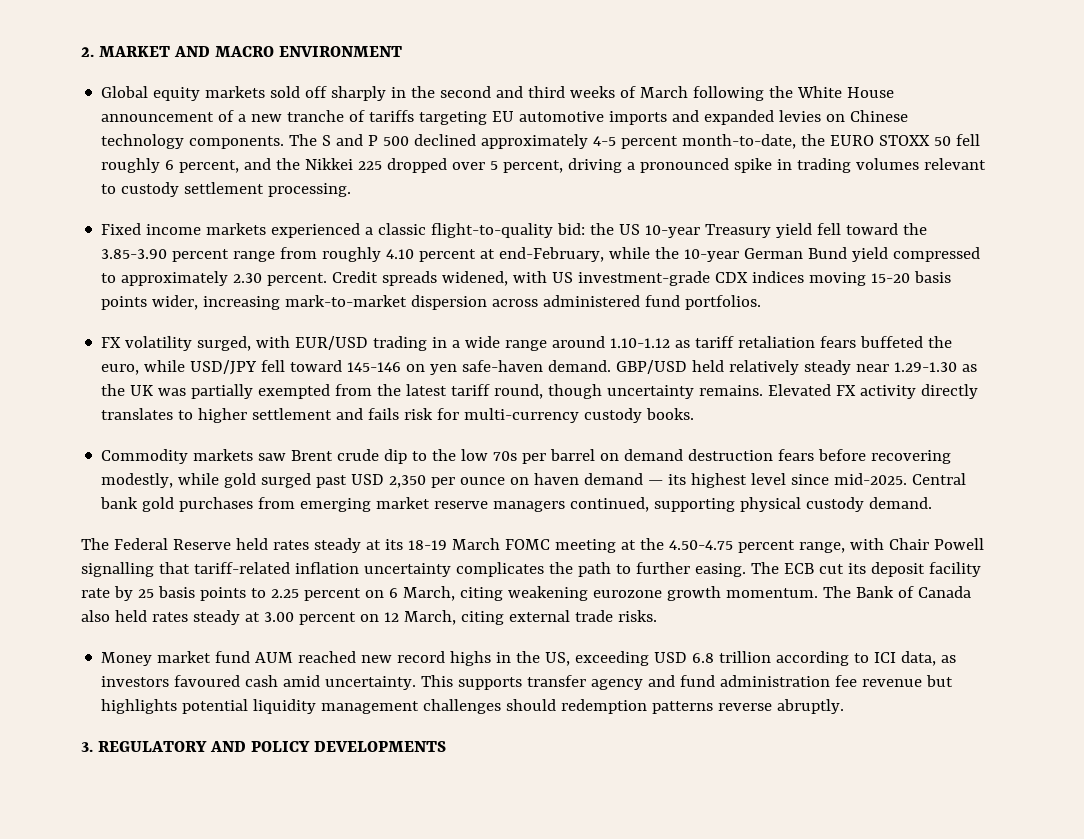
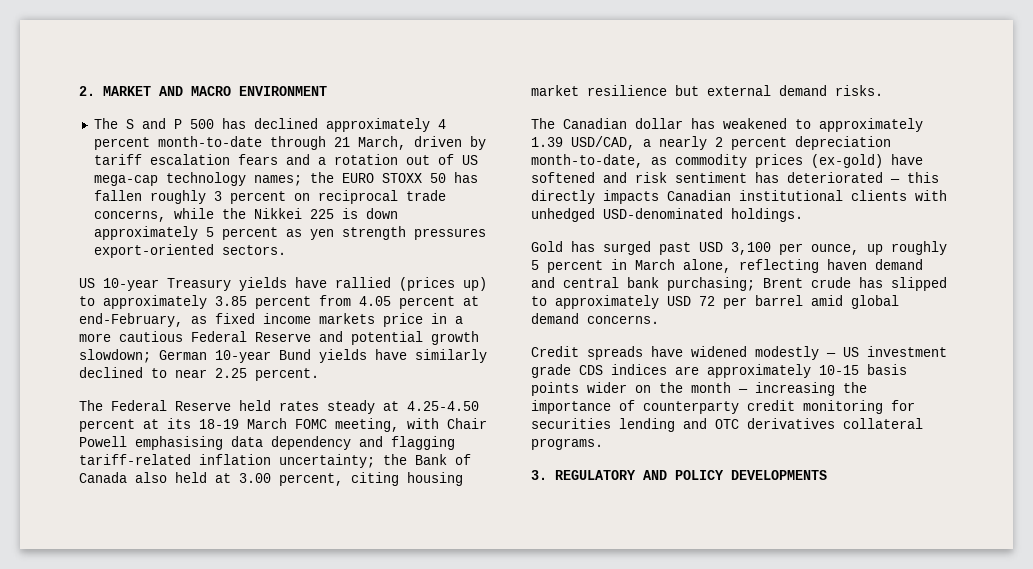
[101,86,895,101] [101,110,909,125] [101,134,285,149] Global equity markets sold off sharply in the second and third weeks of March following the White House announcement of a new tranche of tariffs targeting EU automotive imports and expanded levies on Chinese technology components. -> (327, 91) none
(410, 141) none -> [221,118,246,129] has
[593,134,981,149] [101,158,987,173] [101,182,352,197] [101,223,928,238] [101,247,981,262] [101,271,952,286] [101,295,762,310] [101,336,953,351] [101,360,978,375] [101,384,979,399] [101,408,695,423] [101,449,952,464] [101,473,967,488] [100,497,933,512] 4-5 percent month-to-date, the EURO STOXX 50 fell roughly 6 percent, and the Nikkei 225 dropped over 5 percent, driving a pronounced spike in trading volumes relevant to custody settlement processing. // Fixed income markets experienced a classic flight-to-quality bid: the US 10-year Treasury yield fell toward the 3.85-3.90 percent range from roughly 4.10 percent at end-February, while the 10-year German Bund yield compressed to approximately 2.30 percent. Credit spreads widened, with US investment-grade CDX indices moving 15-20 basis points wider, increasing mark-to-market dispersion across administered fund portfolios. // FX volatility surged, with EUR/USD trading in a wide range around 1.10-1.12 as tariff retaliation fears buffeted the euro, while USD/JPY fell toward 145-146 on yen safe-haven demand. GBP/USD held relatively steady near 1.29-1.30 as the UK was partially exempted from the latest tariff round, though uncertainty remains. Elevated FX activity directly translates to higher settlement and fails risk for multi-currency custody books. // Commodity markets saw Brent crude dip to the low 70s per barrel on demand destruction fears before recovering modestly, while gold surged past USD 2,350 per ounce on haven demand — its highest level since mid-2025. Central bank gold purchases from emerging market reserve managers continued, supporting physical custody demand. -> [437,119,446,129] [93,136,486,150] [93,154,478,165] [93,172,478,186] [93,190,446,204] [93,208,398,222] [93,226,486,240] [93,244,286,258] [79,277,487,291] [79,295,479,309] [79,313,463,327] [79,331,479,345] [79,349,487,363] [79,367,319,381] 4 percent month-to-date through 21 March, driven by tariff escalation fears and a rotation out of US mega-cap technology names; the EURO STOXX 50 has fallen roughly 3 percent on reciprocal trade concerns, while the Nikkei 225 is down approximately 5 percent as yen strength pressures export-oriented sectors. // US 10-year Treasury yields have rallied (prices up) to approximately 3.85 percent from 4.05 percent at end-February, as fixed income markets price in a more cautious Federal Reserve and potential growth slowdown; German 10-year Bund yields have similarly declined to near 2.25 percent.
(381, 545) none -> [407,401,479,411] [79,419,159,432] 4.25-4.50 percent at
[554,538,984,553] [81,562,981,577] [81,586,851,601] meeting at the 4.50-4.75 percent range, with Chair Powell signalling that tariff-related inflation uncertainty complicates the path to further easing. The ECB cut its deposit facility rate by 25 basis points to 2.25 percent on 6 March, citing weakening eurozone growth momentum. The -> [335,418,487,432] [79,436,455,450] [79,454,407,468] meeting, with Chair Powell emphasising data dependency and flagging tariff-related inflation uncertainty; the
[151,610,657,625] [101,651,957,666] [101,675,954,690] [101,699,845,714] rates steady at 3.00 percent on 12 March, citing external trade risks. // Money market fund AUM reached new record highs in the US, exceeding USD 6.8 trillion according to ICI data, as investors favoured cash amid uncertainty. This supports transfer agency and fund administration fee revenue but highlights potential liquidity management challenges should redemption patterns reverse abruptly. -> [215,472,463,486] [531,85,883,96] [531,118,923,132] [531,136,891,150] [531,154,923,168] [531,172,939,183] [531,190,947,204] [531,208,803,222] [531,241,947,255] [531,259,923,273] [531,277,947,291] [531,295,899,309] [531,313,659,324] [531,346,947,360] [531,364,907,378] [531,382,867,396] [531,400,915,414] [531,418,923,432] [531,438,603,450] at 3.00 percent, citing housing market resilience but external demand risks. // The Canadian dollar has weakened to approximately 1.39 USD/CAD, a nearly 2 percent depreciation month-to-date, as commodity prices (ex-gold) have softened and risk sentiment has deteriorated — this directly impacts Canadian institutional clients with unhedged USD-denominated holdings. // Gold has surged past USD 3,100 per ounce, up roughly 5 percent in March alone, reflecting haven demand and central bank purchasing; Brent crude has slipped to approximately USD 72 per barrel amid global demand concerns. // Credit spreads have widened modestly — US investment grade CDS indices are approximately 10-15 basis points wider on the month — increasing the importance of counterparty credit monitoring for securities lending and OTC derivatives collateral programs.

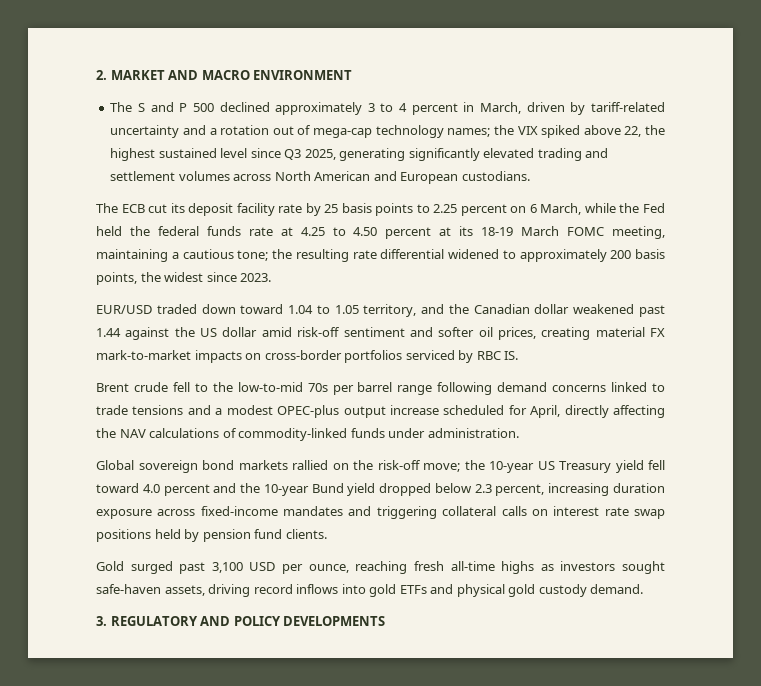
[221,118,246,129] has -> (214, 107) none
[437,119,446,129] [93,136,486,150] [93,154,278,165] 4 percent month-to-date through 21 March, driven by tariff escalation fears -> [367,102,665,115] [110,125,180,138] 3 to 4 percent in March, driven by tariff-related uncertainty
[461,155,478,165] US -> (312, 130) none
[341,172,478,183] [93,190,446,204] [93,208,398,222] [93,226,486,240] [93,244,286,258] [79,277,487,291] [79,295,479,309] [79,313,463,327] [79,331,479,345] [79,349,487,363] [79,367,319,381] [79,400,479,414] EURO STOXX 50 has fallen roughly 3 percent on reciprocal trade concerns, while the Nikkei 225 is down approximately 5 percent as yen strength pressures export-oriented sectors. // US 10-year Treasury yields have rallied (prices up) to approximately 3.85 percent from 4.05 percent at end-February, as fixed income markets price in a more cautious Federal Reserve and potential growth slowdown; German 10-year Bund yields have similarly declined to near 2.25 percent. // The Federal Reserve held rates steady at 4.25-4.50 -> [517,125,666,138] [110,148,609,161] [110,171,530,184] [96,203,665,216] [96,226,378,236] VIX spiked above 22, the highest sustained level since Q3 2025, generating significantly elevated trading and settlement volumes across North American and European custodians. // The ECB cut its deposit facility rate by 25 basis points to 2.25 percent on 6 March, while the Fed held the federal funds rate at 4.25 to 4.50
[407,418,487,429] [79,436,455,450] [79,454,471,468] [79,472,463,486] [531,85,883,96] [531,118,923,132] [531,136,891,150] [531,154,923,168] [531,172,939,183] [531,190,947,204] [531,208,803,222] with Chair Powell emphasising data dependency and flagging tariff-related inflation uncertainty; the Bank of Canada also held at 3.00 percent, citing housing market resilience but external demand risks. // The Canadian dollar has weakened to approximately 1.39 USD/CAD, a nearly 2 percent depreciation month-to-date, as commodity prices (ex-gold) have softened and risk sentiment has deteriorated — this directly impacts Canadian institutional clients with unhedged USD-denominated holdings. -> [96,249,665,262] [96,272,272,285] [96,304,665,317] [96,327,665,340] [96,350,519,363] [96,382,666,395] [96,405,666,418] [96,428,519,441] [96,460,665,473] [96,483,665,496] [96,506,666,519] [96,529,327,542] maintaining a cautious tone; the resulting rate differential widened to approximately 200 basis points, the widest since 2023. // EUR/USD traded down toward 1.04 to 1.05 territory, and the Canadian dollar weakened past 1.44 against the US dollar amid risk-off sentiment and softer oil prices, creating material FX mark-to-market impacts on cross-border portfolios serviced by RBC IS. // Brent crude fell to the low-to-mid 70s per barrel range following demand concerns linked to trade tensions and a modest OPEC-plus output increase scheduled for April, directly affecting the NAV calculations of commodity-linked funds under administration. // Global sovereign bond markets rallied on the risk-off move; the 10-year US Treasury yield fell toward 4.0 percent and the 10-year Bund yield dropped below 2.3 percent, increasing duration exposure across fixed-income mandates and triggering collateral calls on interest rate swap positions held by pension fund clients.
[571,241,595,252] has -> (124, 566) none
[699,241,947,255] [531,259,923,273] [531,277,947,291] [531,295,899,309] [531,313,659,324] [531,346,947,360] [531,364,907,378] [531,382,867,396] [531,400,915,414] [531,418,923,432] [531,438,603,450] USD 3,100 per ounce, up roughly 5 percent in March alone, reflecting haven demand and central bank purchasing; Brent crude has slipped to approximately USD 72 per barrel amid global demand concerns. // Credit spreads have widened modestly — US investment grade CDS indices are approximately 10-15 basis points wider on the month — increasing the importance of counterparty credit monitoring for securities lending and OTC derivatives collateral programs. -> [211,561,666,574] [96,584,644,597] 3,100 USD per ounce, reaching fresh all-time highs as investors sought safe-haven assets, driving record inflows into gold ETFs and physical gold custody demand.

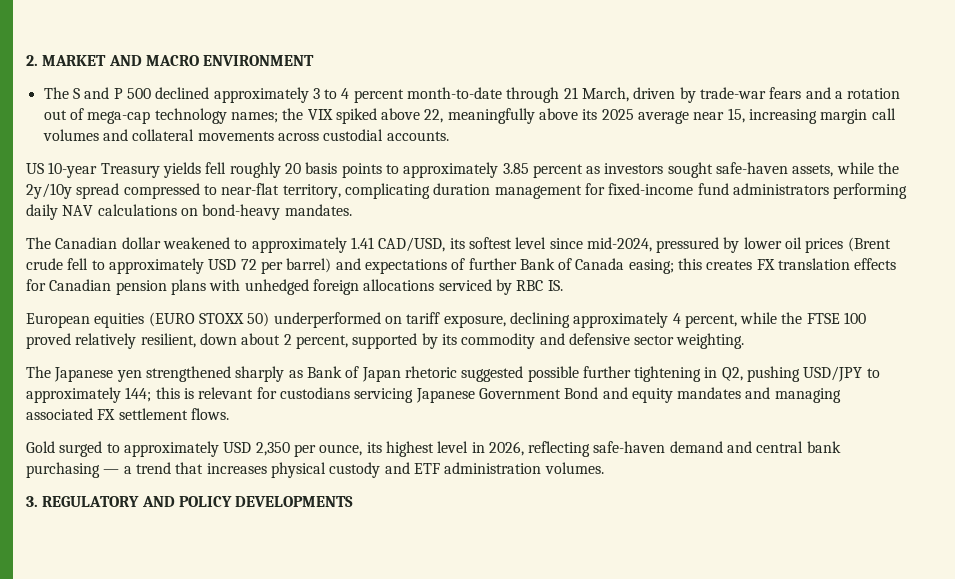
[463,102,475,112] in -> [407,87,578,103] month-to-date through 21
[590,102,665,112] [110,125,180,138] tariff-related uncertainty -> [700,87,802,99] trade-war fears
[645,125,666,135] [110,148,609,161] [110,171,530,184] [96,203,665,216] [96,226,665,239] [96,249,665,262] [96,272,272,285] [96,304,665,317] [96,327,665,340] [96,350,519,363] [96,382,666,395] [96,405,666,418] [96,428,519,441] [96,460,665,473] [96,483,665,496] [96,506,666,519] [96,529,327,542] [96,561,666,574] [96,584,644,597] the highest sustained level since Q3 2025, generating significantly elevated trading and settlement volumes across North American and European custodians. // The ECB cut its deposit facility rate by 25 basis points to 2.25 percent on 6 March, while the Fed held the federal funds rate at 4.25 to 4.50 percent at its 18-19 March FOMC meeting, maintaining a cautious tone; the resulting rate differential widened to approximately 200 basis points, the widest since 2023. // EUR/USD traded down toward 1.04 to 1.05 territory, and the Canadian dollar weakened past 1.44 against the US dollar amid risk-off sentiment and softer oil prices, creating material FX mark-to-market impacts on cross-border portfolios serviced by RBC IS. // Brent crude fell to the low-to-mid 70s per barrel range following demand concerns linked to trade tensions and a modest OPEC-plus output increase scheduled for April, directly affecting the NAV calculations of commodity-linked funds under administration. // Global sovereign bond markets rallied on the risk-off move; the 10-year US Treasury yield fell toward 4.0 percent and the 10-year Bund yield dropped below 2.3 percent, increasing duration exposure across fixed-income mandates and triggering collateral calls on interest rate swap positions held by pension fund clients. // Gold surged past 3,100 USD per ounce, reaching fresh all-time highs as investors sought safe-haven assets, driving record inflows into gold ETFs and physical gold custody demand. -> [447,108,896,124] [42,129,449,141] [26,162,900,178] [26,183,908,199] [26,204,352,220] [26,237,891,253] [26,258,897,274] [26,279,563,295] [26,312,867,328] [26,333,745,349] [26,366,880,382] [26,387,841,403] [26,408,229,420] [26,441,841,457] [26,462,604,478] meaningfully above its 2025 average near 15, increasing margin call volumes and collateral movements across custodial accounts. // US 10-year Treasury yields fell roughly 20 basis points to approximately 3.85 percent as investors sought safe-haven assets, while the 2y/10y spread compressed to near-flat territory, complicating duration management for fixed-income fund administrators performing daily NAV calculations on bond-heavy mandates. // The Canadian dollar weakened to approximately 1.41 CAD/USD, its softest level since mid-2024, pressured by lower oil prices (Brent crude fell to approximately USD 72 per barrel) and expectations of further Bank of Canada easing; this creates FX translation effects for Canadian pension plans with unhedged foreign allocations serviced by RBC IS. // European equities (EURO STOXX 50) underperformed on tariff exposure, declining approximately 4 percent, while the FTSE 100 proved relatively resilient, down about 2 percent, supported by its commodity and defensive sector weighting. // The Japanese yen strengthened sharply as Bank of Japan rhetoric suggested possible further tightening in Q2, pushing USD/JPY to approximately 144; this is relevant for custodians servicing Japanese Government Bond and equity mandates and managing associated FX settlement flows. // Gold surged to approximately USD 2,350 per ounce, its highest level in 2026, reflecting safe-haven demand and central bank purchasing — a trend that increases physical custody and ETF administration volumes.

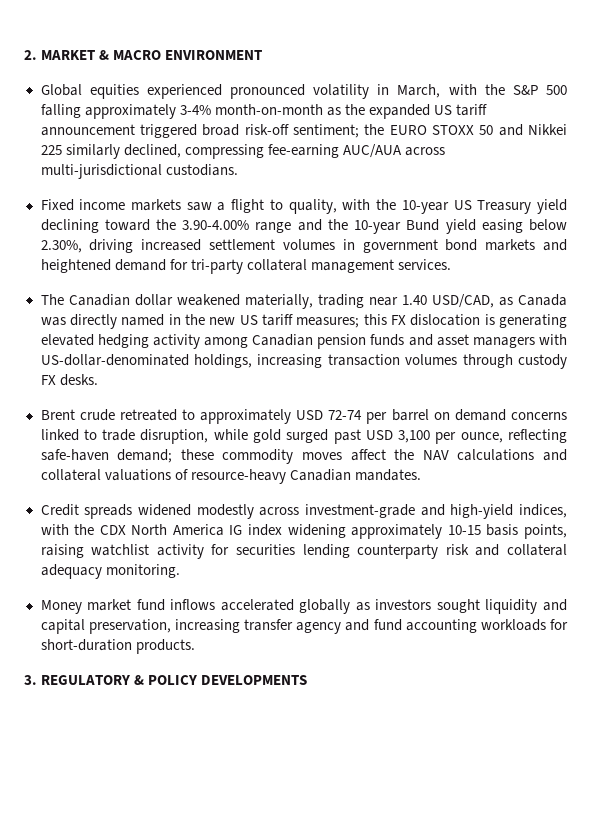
[108,55,142,66] AND -> [99,50,110,60] &
[43,87,901,103] [43,108,896,124] [42,129,449,141] [26,162,900,178] [26,183,908,199] [26,204,352,220] [26,237,891,253] [26,258,897,274] [26,279,563,295] [26,312,867,328] [26,333,745,349] [26,366,880,382] [26,387,841,403] [26,408,229,420] [26,441,841,457] [26,462,604,478] The S and P 500 declined approximately 3 to 4 percent month-to-date through 21 March, driven by trade-war fears and a rotation out of mega-cap technology names; the VIX spiked above 22, meaningfully above its 2025 average near 15, increasing margin call volumes and collateral movements across custodial accounts. // US 10-year Treasury yields fell roughly 20 basis points to approximately 3.85 percent as investors sought safe-haven assets, while the 2y/10y spread compressed to near-flat territory, complicating duration management for fixed-income fund administrators performing daily NAV calculations on bond-heavy mandates. // The Canadian dollar weakened to approximately 1.41 CAD/USD, its softest level since mid-2024, pressured by lower oil prices (Brent crude fell to approximately USD 72 per barrel) and expectations of further Bank of Canada easing; this creates FX translation effects for Canadian pension plans with unhedged foreign allocations serviced by RBC IS. // European equities (EURO STOXX 50) underperformed on tariff exposure, declining approximately 4 percent, while the FTSE 100 proved relatively resilient, down about 2 percent, supported by its commodity and defensive sector weighting. // The Japanese yen strengthened sharply as Bank of Japan rhetoric suggested possible further tightening in Q2, pushing USD/JPY to approximately 144; this is relevant for custodians servicing Japanese Government Bond and equity mandates and managing associated FX settlement flows. // Gold surged to approximately USD 2,350 per ounce, its highest level in 2026, reflecting safe-haven demand and central bank purchasing — a trend that increases physical custody and ETF administration volumes. -> [40,84,567,99] [40,104,487,119] [40,124,568,138] [40,144,445,159] [40,164,238,179] [40,199,567,214] [40,219,568,234] [40,239,567,253] [40,259,451,274] [40,294,568,309] [40,314,568,329] [40,334,567,349] [40,354,568,369] [40,374,98,386] [40,409,567,424] [40,429,568,444] [40,449,567,464] [40,469,421,484] [40,504,567,519] [40,524,568,539] [40,544,567,559] [40,564,180,579] [40,599,567,614] [40,619,569,634] [40,639,195,654] Global equities experienced pronounced volatility in March, with the S&P 500 falling approximately 3-4% month-on-month as the expanded US tariff announcement triggered broad risk-off sentiment; the EURO STOXX 50 and Nikkei 225 similarly declined, compressing fee-earning AUC/AUA across multi-jurisdictional custodians. // Fixed income markets saw a flight to quality, with the 10-year US Treasury yield declining toward the 3.90-4.00% range and the 10-year Bund yield easing below 2.30%, driving increased settlement volumes in government bond markets and heightened demand for tri-party collateral management services. // The Canadian dollar weakened materially, trading near 1.40 USD/CAD, as Canada was directly named in the new US tariff measures; this FX dislocation is generating elevated hedging activity among Canadian pension funds and asset managers with US-dollar-denominated holdings, increasing transaction volumes through custody FX desks. // Brent crude retreated to approximately USD 72-74 per barrel on demand concerns linked to trade disruption, while gold surged past USD 3,100 per ounce, reflecting safe-haven demand; these commodity moves affect the NAV calculations and collateral valuations of resource-heavy Canadian mandates. // Credit spreads widened modestly across investment-grade and high-yield indices, with the CDX North America IG index widening approximately 10-15 basis points, raising watchlist activity for securities lending counterparty risk and collateral adequacy monitoring. // Money market fund inflows accelerated globally as investors sought liquidity and capital preservation, increasing transfer agency and fund accounting workloads for short-duration products.
[141,496,175,507] AND -> [134,675,145,685] &

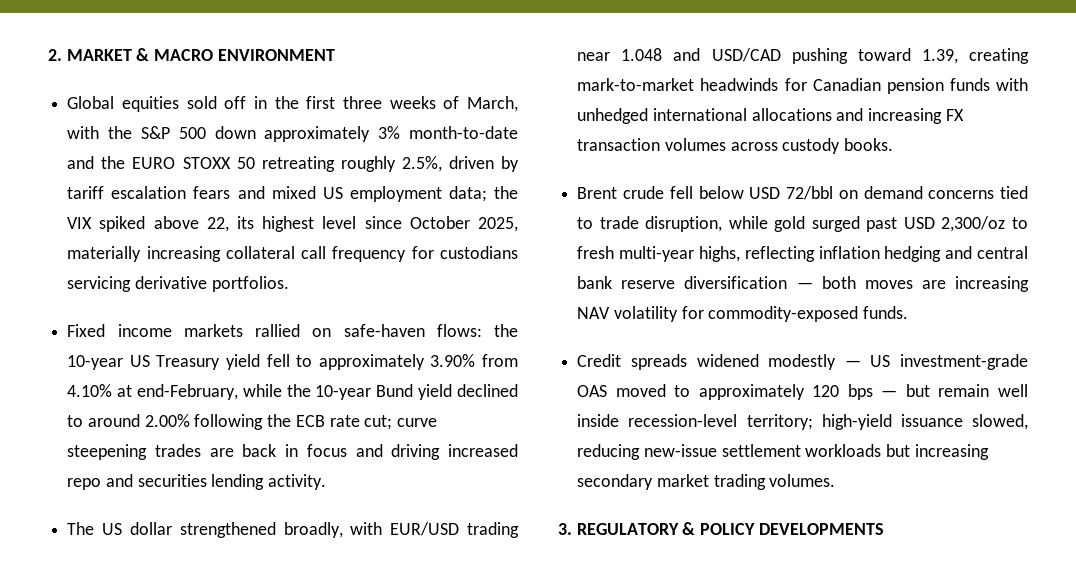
[146,84,390,99] experienced pronounced volatility in -> [186,96,460,109] sold off in the first three weeks of
[40,104,487,119] [40,124,568,138] [40,144,445,159] [40,164,238,179] [40,199,371,214] falling approximately 3-4% month-on-month as the expanded US tariff announcement triggered broad risk-off sentiment; the EURO STOXX 50 and Nikkei 225 similarly declined, compressing fee-earning AUC/AUA across multi-jurisdictional custodians. // Fixed income markets saw a flight to quality, with -> [214,126,518,142] [67,156,519,172] [67,186,518,202] [67,216,519,232] [67,246,519,262] [67,276,289,292] [67,324,482,337] down approximately 3% month-to-date and the EURO STOXX 50 retreating roughly 2.5%, driven by tariff escalation fears and mixed US employment data; the VIX spiked above 22, its highest level since October 2025, materially increasing collateral call frequency for custodians servicing derivative portfolios. // Fixed income markets rallied on safe-haven flows:
[40,219,568,234] [40,239,567,253] [40,259,451,274] [40,294,568,309] [40,314,568,329] [40,334,567,349] [40,354,568,369] [40,374,98,386] [40,409,429,424] declining toward the 3.90-4.00% range and the 10-year Bund yield easing below 2.30%, driving increased settlement volumes in government bond markets and heightened demand for tri-party collateral management services. // The Canadian dollar weakened materially, trading near 1.40 USD/CAD, as Canada was directly named in the new US tariff measures; this FX dislocation is generating elevated hedging activity among Canadian pension funds and asset managers with US-dollar-denominated holdings, increasing transaction volumes through custody FX desks. // Brent crude retreated to approximately USD 72-74 per barrel -> [266,354,518,370] [67,384,518,400] [67,414,438,430] [67,444,518,460] [67,474,327,490] [67,522,519,538] [577,48,1029,64] [577,78,1028,94] [577,108,964,124] [577,138,894,154] [577,186,833,200] fell to approximately 3.90% from 4.10% at end-February, while the 10-year Bund yield declined to around 2.00% following the ECB rate cut; curve steepening trades are back in focus and driving increased repo and securities lending activity. // The US dollar strengthened broadly, with EUR/USD trading near 1.048 and USD/CAD pushing toward 1.39, creating mark-to-market headwinds for Canadian pension funds with unhedged international allocations and increasing FX transaction volumes across custody books. // Brent crude fell below USD 72/bbl
[40,429,79,441] linked -> [1000,186,1028,199] tied
[398,429,568,444] [40,449,567,464] [40,469,421,484] [40,504,567,519] [40,524,568,539] [40,544,567,559] [40,564,180,579] [40,599,567,614] [40,619,569,634] [40,639,195,654] 3,100 per ounce, reflecting safe-haven demand; these commodity moves affect the NAV calculations and collateral valuations of resource-heavy Canadian mandates. // Credit spreads widened modestly across investment-grade and high-yield indices, with the CDX North America IG index widening approximately 10-15 basis points, raising watchlist activity for securities lending counterparty risk and collateral adequacy monitoring. // Money market fund inflows accelerated globally as investors sought liquidity and capital preservation, increasing transfer agency and fund accounting workloads for short-duration products. -> [941,216,1028,232] [577,246,1028,262] [577,276,1029,292] [577,306,909,322] [577,354,1028,370] [577,384,1028,400] [577,414,1028,430] [577,444,989,460] [577,474,836,490] 2,300/oz to fresh multi-year highs, reflecting inflation hedging and central bank reserve diversification — both moves are increasing NAV volatility for commodity-exposed funds. // Credit spreads widened modestly — US investment-grade OAS moved to approximately 120 bps — but remain well inside recession-level territory; high-yield issuance slowed, reducing new-issue settlement workloads but increasing secondary market trading volumes.

